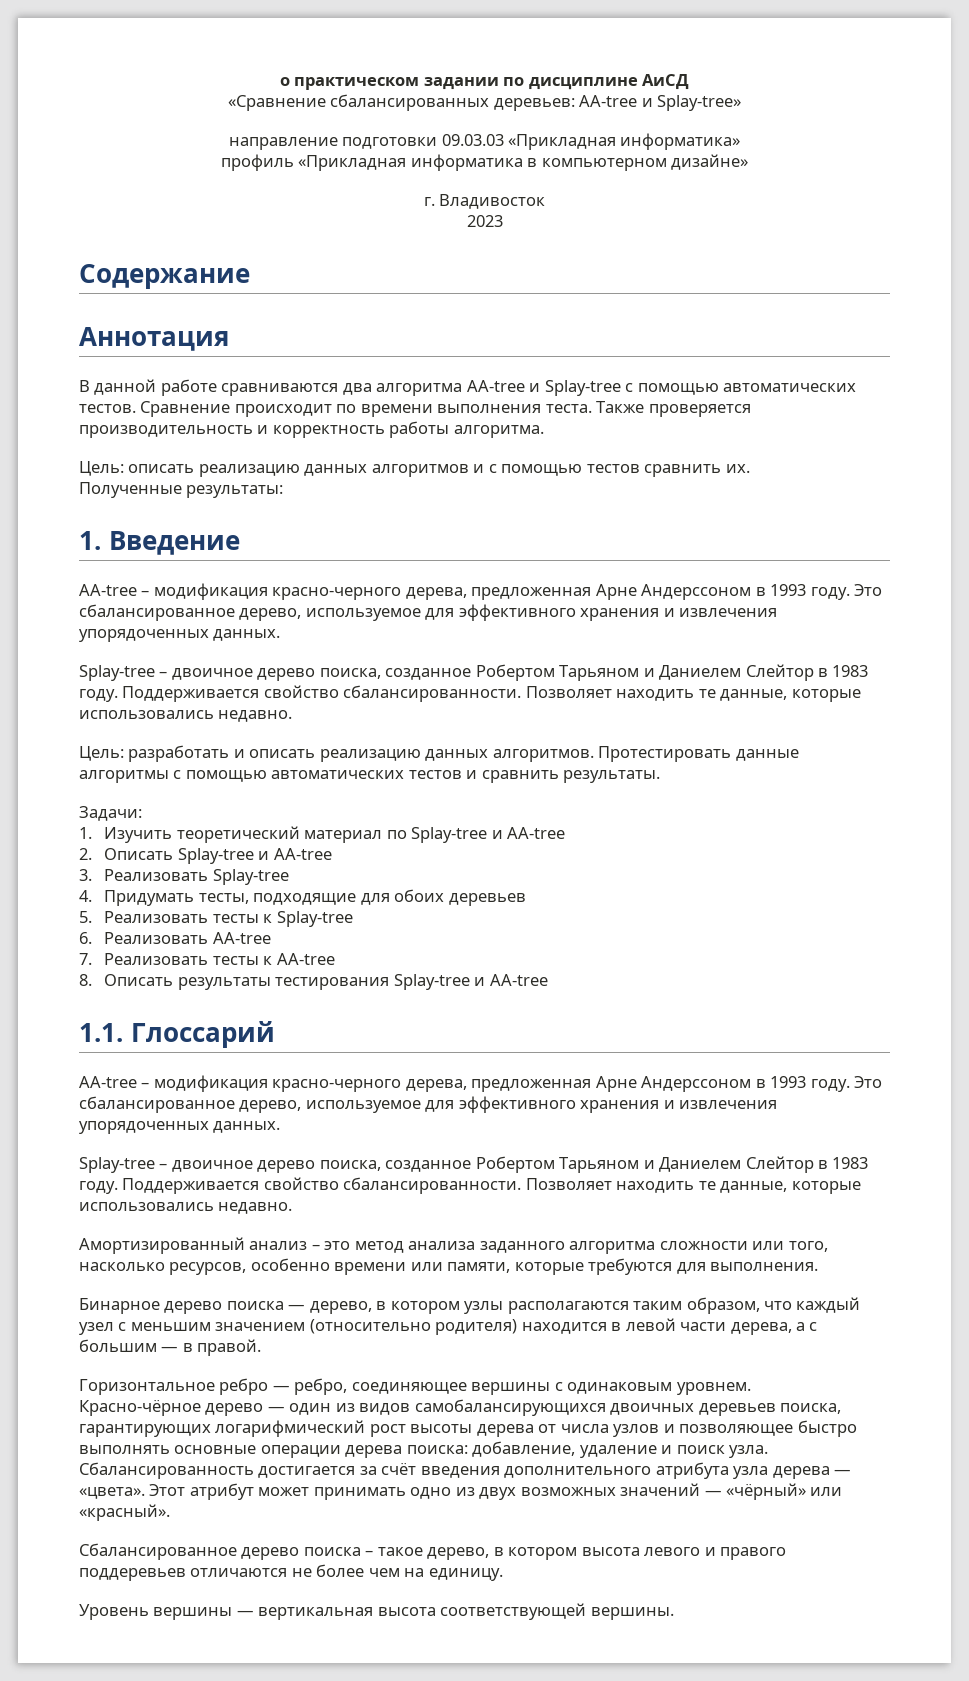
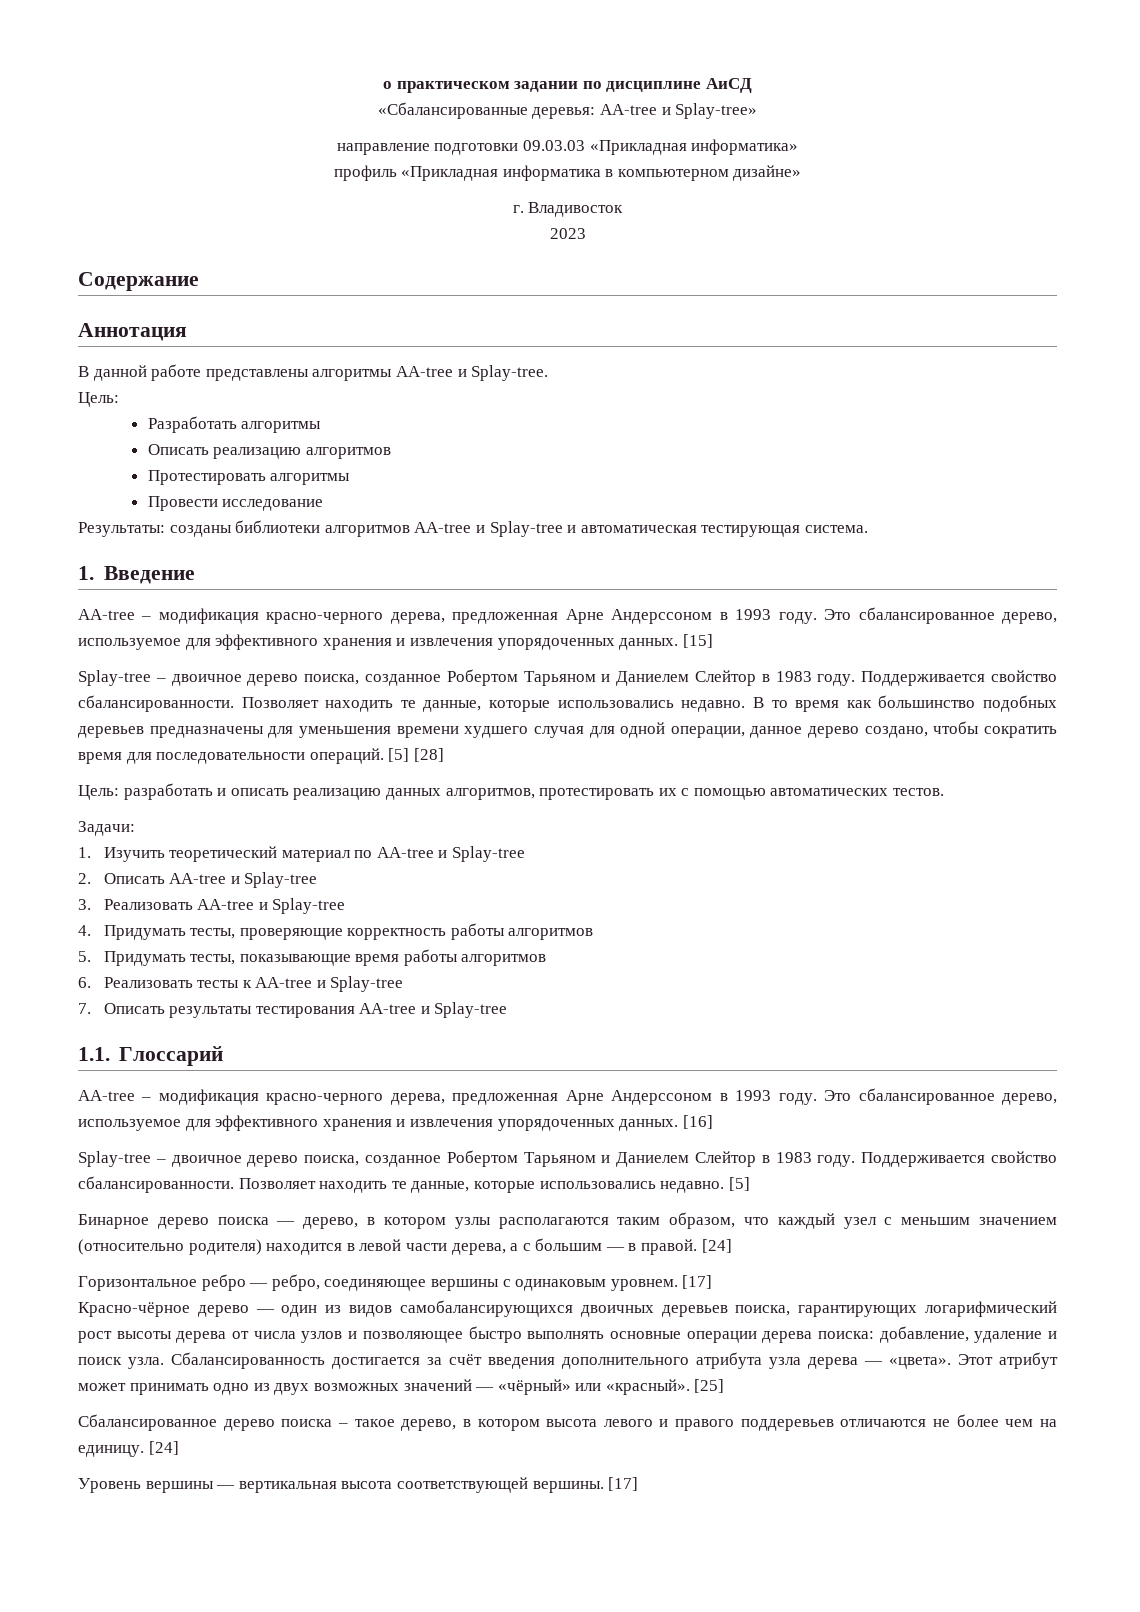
[227,94,575,111] «Сравнение сбалансированных деревьев: -> [377,102,596,119] «Сбалансированные деревья:
[221,380,857,396] [79,401,751,417] [79,421,544,438] [79,461,750,477] [79,482,284,498] сравниваются два алгоритма AA-tree и Splay-tree с помощью автоматических тестов. Сравнение происходит по времени выполнения теста. Также проверяется производительность и корректность работы алгоритма. // Цель: описать реализацию данных алгоритмов и с помощью тестов сравнить их. // Полученные результаты: -> [205,365,549,381] [78,392,119,407] [147,416,322,433] [147,444,391,459] [147,470,351,485] [147,496,324,511] [78,520,868,537] представлены алгоритмы AA-tree и Splay-tree. // Цель: // Разработать алгоритмы // Описать реализацию алгоритмов // Протестировать алгоритмы // Провести исследование // Результаты: созданы библиотеки алгоритмов AA-tree и Splay-tree и автоматическая тестирующая система.
(281, 635) none -> [682,634,713,648] [15]
(293, 716) none -> [752,695,1057,712] [78,721,1057,738] [78,748,444,764] В то время как большинство подобных деревьев предназначены для уменьшения времени худшего случая для одной операции, данное дерево создано, чтобы сократить время для последовательности операций. [5] [28]
[492,746,799,762] [79,770,661,783] алгоритмов. Протестировать данные алгоритмы с помощью автоматических тестов и сравнить результаты. -> [445,788,945,800] алгоритмов, протестировать их с помощью автоматических тестов.
[411,827,566,843] Splay-tree и AA-tree -> [376,846,526,862] AA-tree и Splay-tree
[177,848,332,864] Splay-tree и AA-tree -> [169,872,318,888] AA-tree и Splay-tree
(209, 875) none -> [197,899,268,910] AA-tree и
[253,889,526,906] [79,911,353,927] [79,932,271,944] [79,953,92,965] подходящие для обоих деревьев // 5. Реализовать тесты к Splay-tree // 6. Реализовать AA-tree // 7. -> [239,923,594,940] [78,949,547,966] [78,977,91,988] проверяющие корректность работы алгоритмов // 5. Придумать тесты, показывающие время работы алгоритмов // 6.
[79,974,92,986] // 8. -> [316,976,404,992] [78,1003,91,1014] и Splay-tree // 7.
[393,974,548,990] Splay-tree и AA-tree -> [359,1002,508,1018] AA-tree и Splay-tree
(281, 1127) none -> [682,1115,713,1129] [16]
[79,1237,828,1254] [79,1258,819,1275] // Амортизированный анализ – это метод анализа заданного алгоритма сложности или того, насколько ресурсов, особенно времени или памяти, которые требуются для выполнения. -> [728,1177,750,1191] [5]
(262, 1347) none -> [701,1239,732,1253] [24]
(751, 1388) none -> [682,1275,713,1289] [17]
(170, 1512) none -> [694,1379,725,1393] [25]
(503, 1574) none -> [148,1441,179,1455] [24]
(674, 1613) none -> [608,1477,639,1491] [17]

